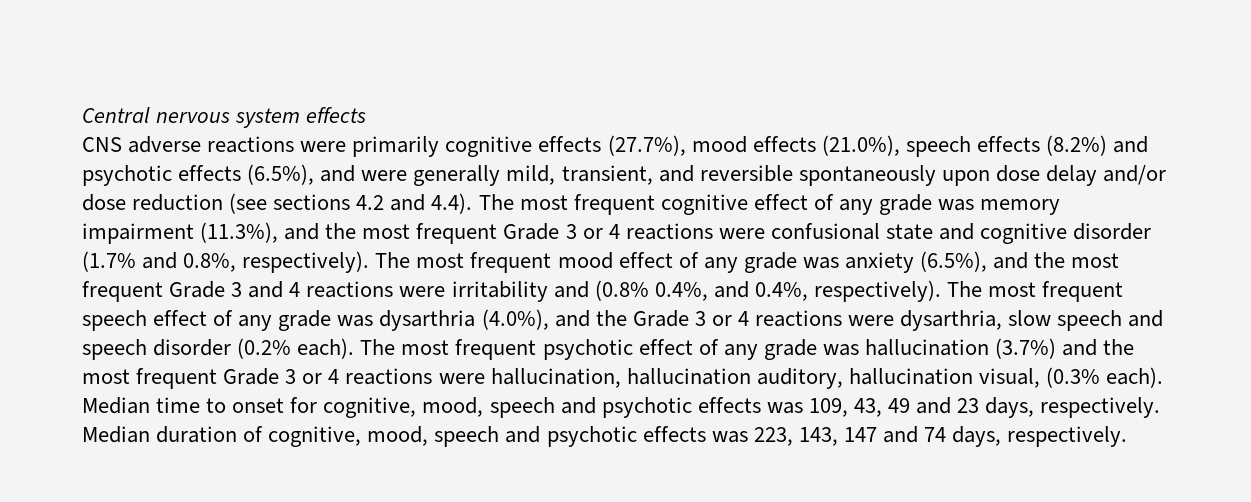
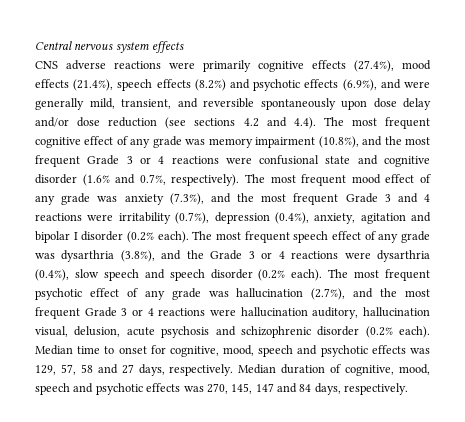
[607,135,686,156] (27.7%), -> [354,60,394,72] (27.4%),
[821,135,900,156] (21.0%), -> [73,79,114,91] (21.4%),
[247,164,315,185] (6.5%), -> [342,79,377,91] (6.9%),
[200,222,279,243] (11.3%), -> [318,136,359,148] (10.8%),
[82,251,237,272] (1.7% and 0.8%, -> [82,174,166,186] (1.6% and 0.7%,
[920,251,988,272] (6.5%), -> [169,193,204,205] (7.3%),
[553,280,941,302] and (0.8% 0.4%, and 0.4%, respectively). -> [175,212,431,224] [35,231,189,243] (0.7%), depression (0.4%), anxiety, agitation and bipolar I disorder (0.2% each).
[481,309,549,330] (4.0%), -> [120,250,155,262] (3.8%),
[900,310,1003,331] dysarthria, -> [377,250,431,262] [35,269,69,281] dysarthria (0.4%),
[995,338,1057,359] (3.7%) -> [311,288,346,300] (2.7%),
[490,368,621,388] hallucination, -> (236, 312) none
[1045,367,1100,388] (0.3% -> [74,326,393,338] delusion, acute psychosis and schizophrenic disorder (0.2%
[808,397,980,417] 109, 43, 49 and 23 -> [35,364,134,375] 129, 57, 58 and 27
[753,427,838,446] 223, 143, -> [206,383,253,394] 270, 145,
[924,427,947,442] 74 -> [299,384,312,392] 84

